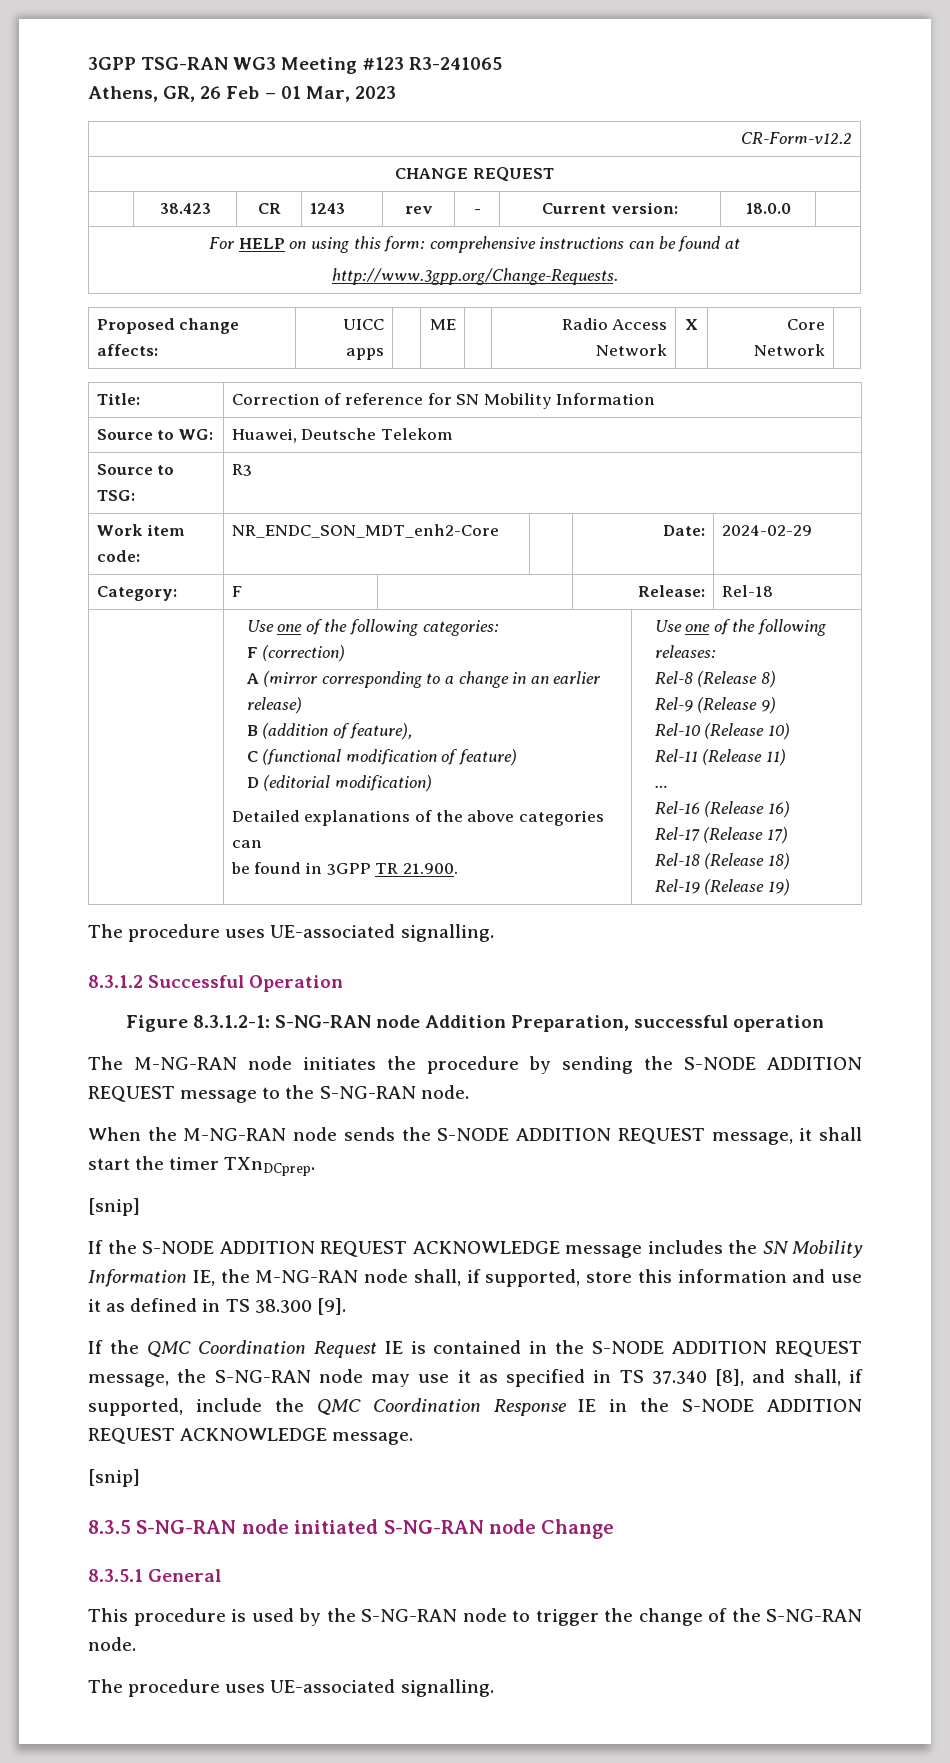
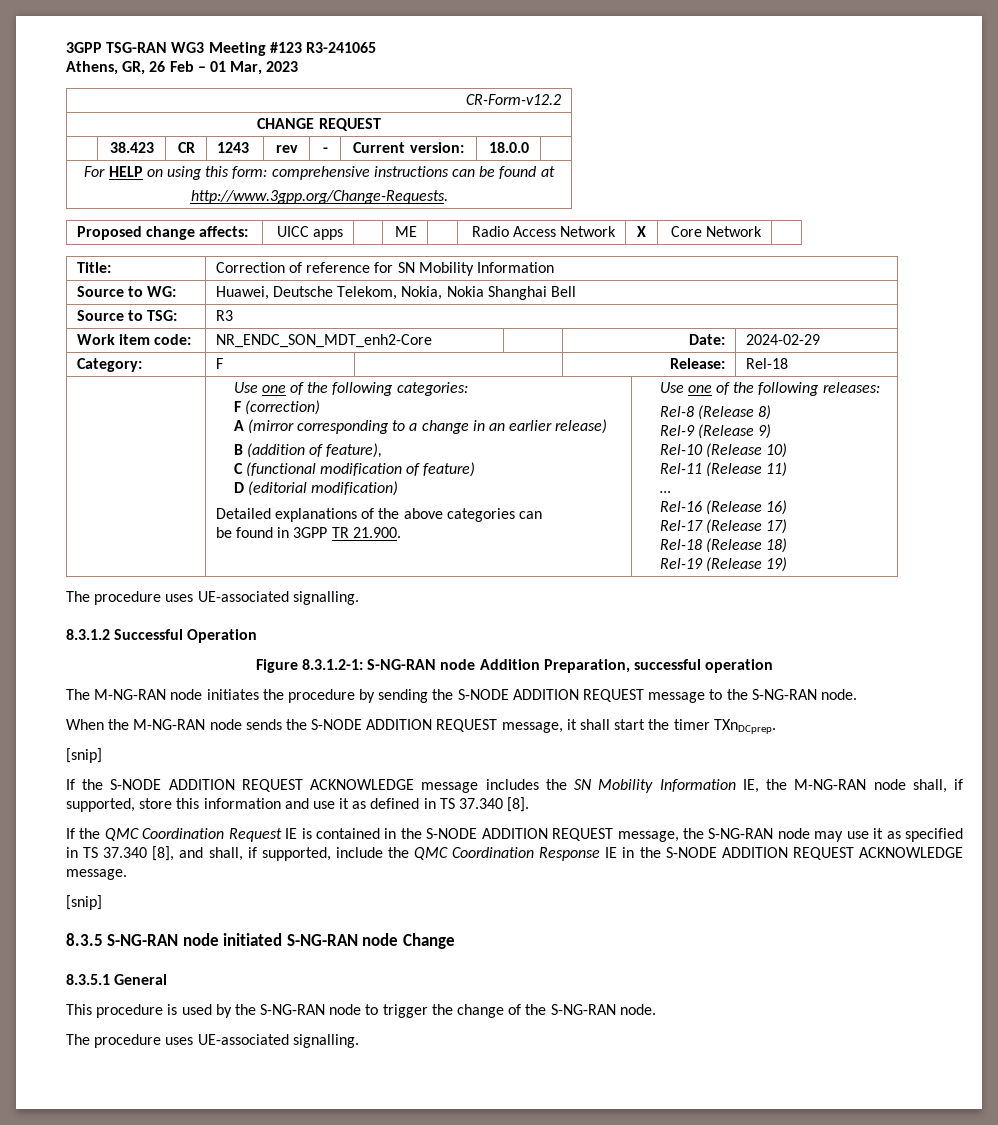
[381,428,453,440] Telekom -> [337,286,577,300] Telekom, Nokia, Nokia Shanghai Bell
[254,1298,346,1315] 38.300 [9]. -> [459,797,530,812] 37.340 [8].

